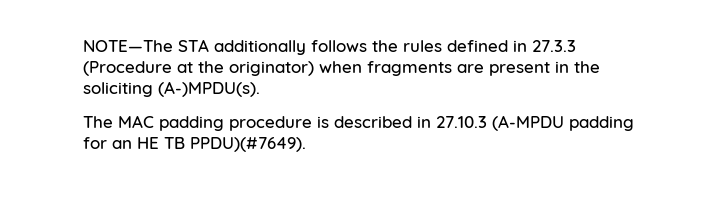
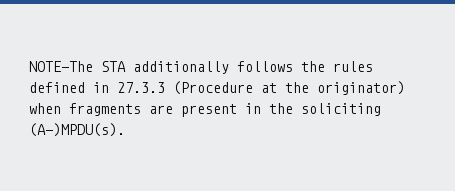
[83,115,634,131] [83,137,306,152] // The MAC padding procedure is described in 27.10.3 (A-MPDU padding for an HE TB PPDU)(#7649). -> (125, 130) none

